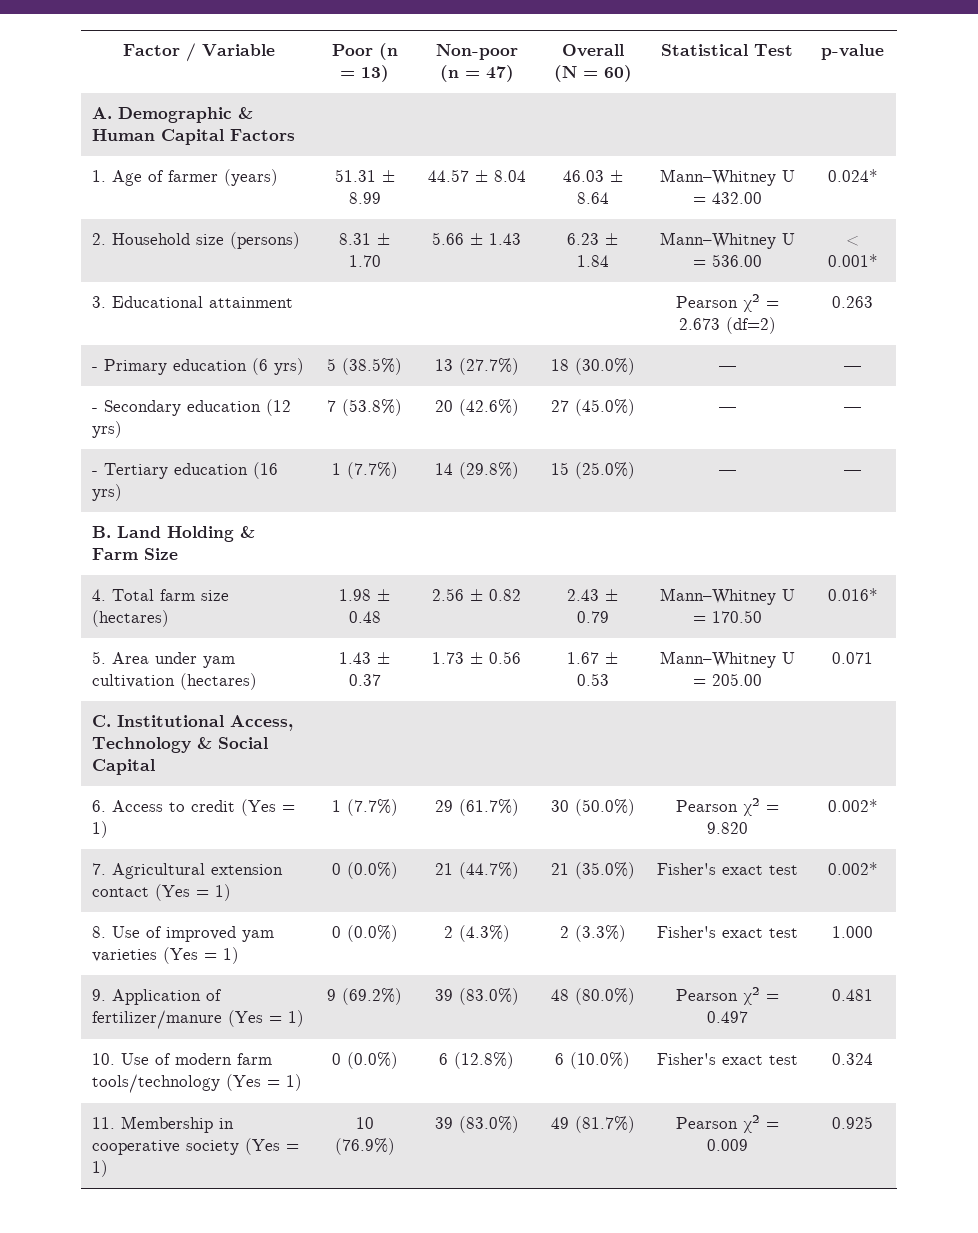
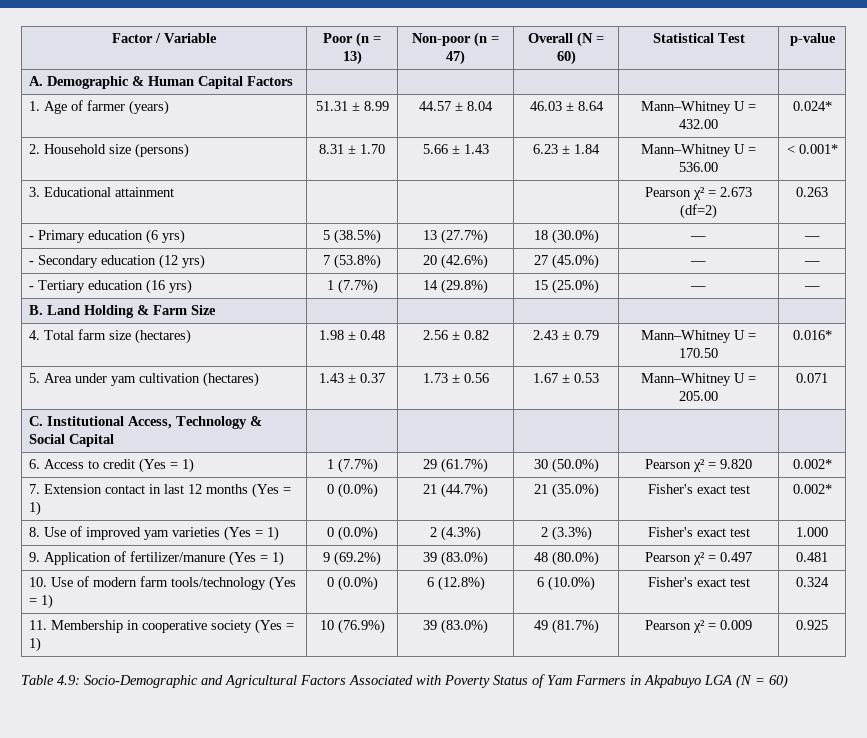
[112,863,284,879] [92,887,150,897] Agricultural extension contact -> [43,484,248,494] Extension contact in last 12 months
(873, 1122) none -> [21,674,788,689] // Table 4.9: Socio-Demographic and Agricultural Factors Associated with Poverty Status of Yam Farmers in Akpabuyo LGA (N = 60)

